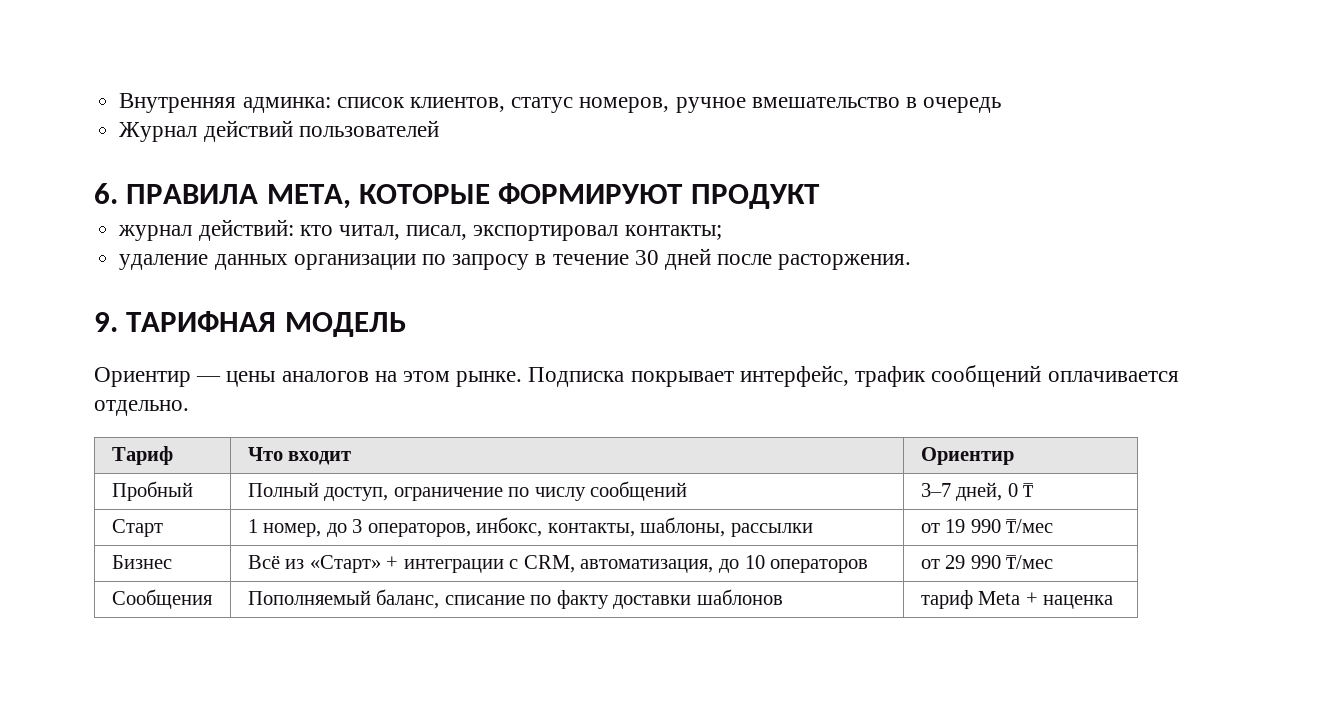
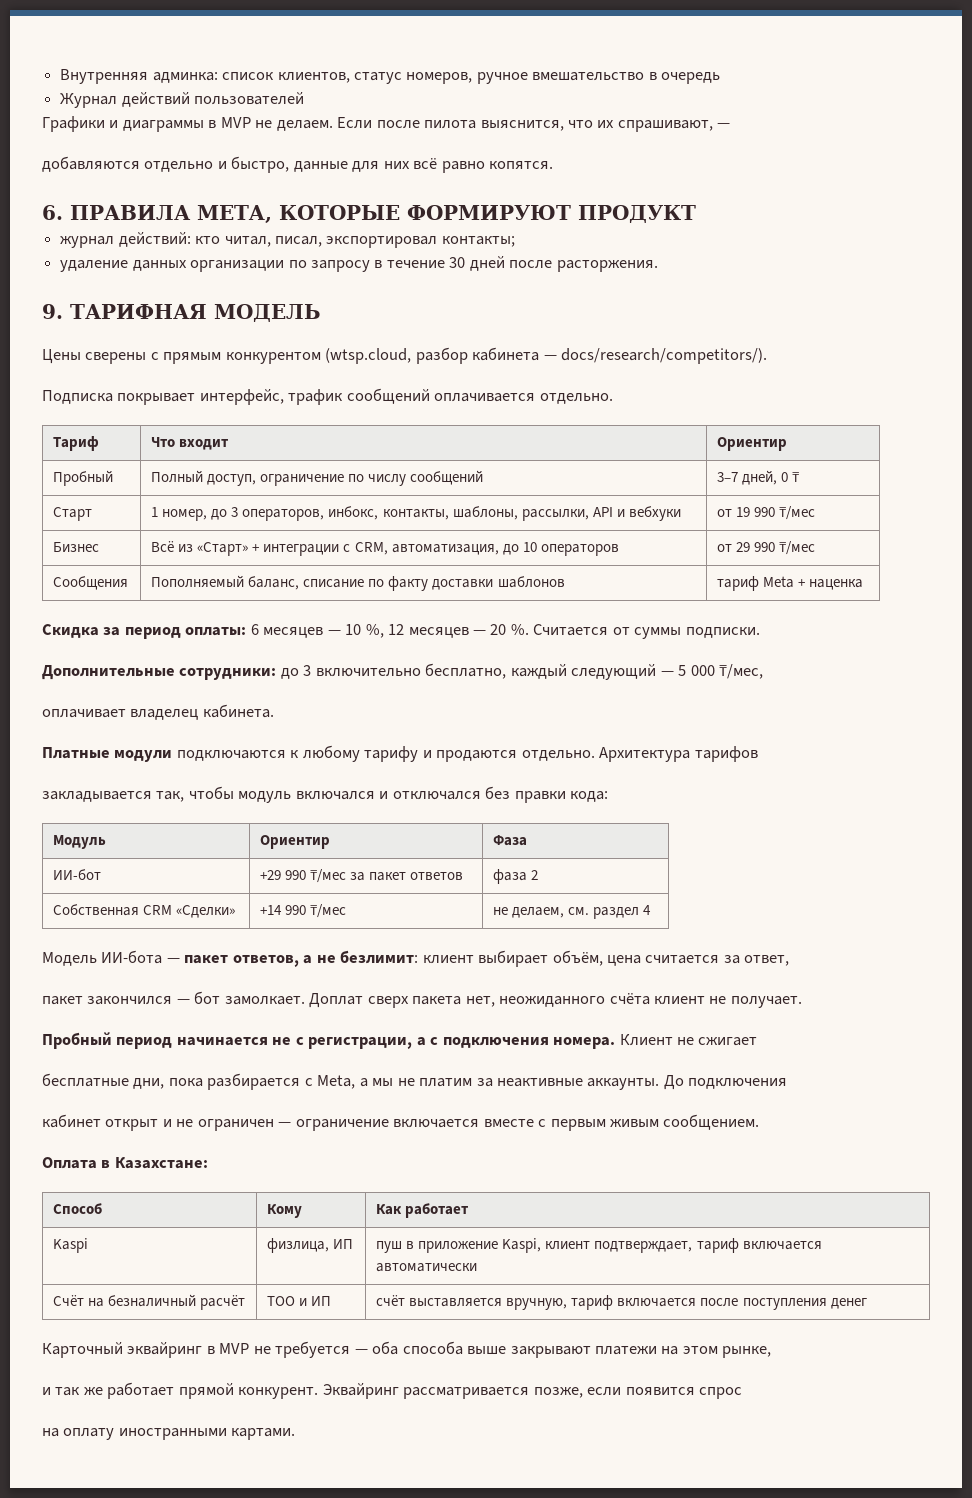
(439, 128) none -> [42,116,731,132] [42,156,554,173] // Графики и диаграммы в MVP не делаем. Если после пилота выяснится, что их спрашивают, — // добавляются отдельно и быстро, данные для них всё равно копятся.
[94,367,523,387] Ориентир — цены аналогов на этом рынке. -> [42,347,768,364] Цены сверены с прямым конкурентом (wtsp.cloud, разбор кабинета — docs/research/competitors/). //
[730,523,813,537] рассылки -> [521,506,681,521] рассылки, API и вебхуки
(1114, 602) none -> [42,624,760,639] [42,663,764,680] [42,704,274,720] [42,745,758,762] [42,786,609,803] [53,835,107,849] [260,835,331,849] [493,835,528,846] [53,869,102,880] [260,869,464,883] [493,869,539,884] [53,904,236,918] [260,904,347,918] [493,905,652,919] [42,950,790,967] [42,991,802,1008] [42,1032,758,1049] [42,1073,788,1090] [42,1114,760,1131] [42,1157,208,1169] [53,1203,103,1214] [267,1204,303,1218] [376,1203,469,1218] [53,1238,89,1253] [267,1238,354,1253] [376,1238,822,1253] [376,1263,478,1272] [53,1294,246,1310] [267,1296,332,1306] [376,1295,867,1310] [42,1341,772,1358] [42,1382,743,1399] [42,1428,296,1440] // Скидка за период оплаты: 6 месяцев — 10 %, 12 месяцев — 20 %. Считается от суммы подписки. // Дополнительные сотрудники: до 3 включительно бесплатно, каждый следующий — 5 000 ₸/мес, // оплачивает владелец кабинета. // Платные модули подключаются к любому тарифу и продаются отдельно. Архитектура тарифов // закладывается так, чтобы модуль включался и отключался без правки кода: // Модуль | Ориентир | Фаза // ИИ-бот | +29 990 ₸/мес за пакет ответов | фаза 2 // Собственная CRM «Сделки» | +14 990 ₸/мес | не делаем, см. раздел 4 // Модель ИИ-бота — пакет ответов, а не безлимит: клиент выбирает объём, цена считается за ответ, // пакет закончился — бот замолкает. Доплат сверх пакета нет, неожиданного счёта клиент не получает. // Пробный период начинается не с регистрации, а с подключения номера. Клиент не сжигает // бесплатные дни, пока разбирается с Meta, а мы не платим за неактивные аккаунты. До подключения // кабинет открыт и не ограничен — ограничение включается вместе с первым живым сообщением. // Оплата в Казахстане: // Способ | Кому | Как работает // Kaspi | физлица, ИП | пуш в приложение Kaspi, клиент подтверждает, тариф включается автоматически // Счёт на безналичный расчёт | ТОО и ИП | счёт выставляется вручную, тариф включается после поступления денег // Карточный эквайринг в MVP не требуется — оба способа выше закрывают платежи на этом рынке, // и так же работает прямой конкурент. Эквайринг рассматривается позже, если появится спрос // на оплату иностранными картами.

